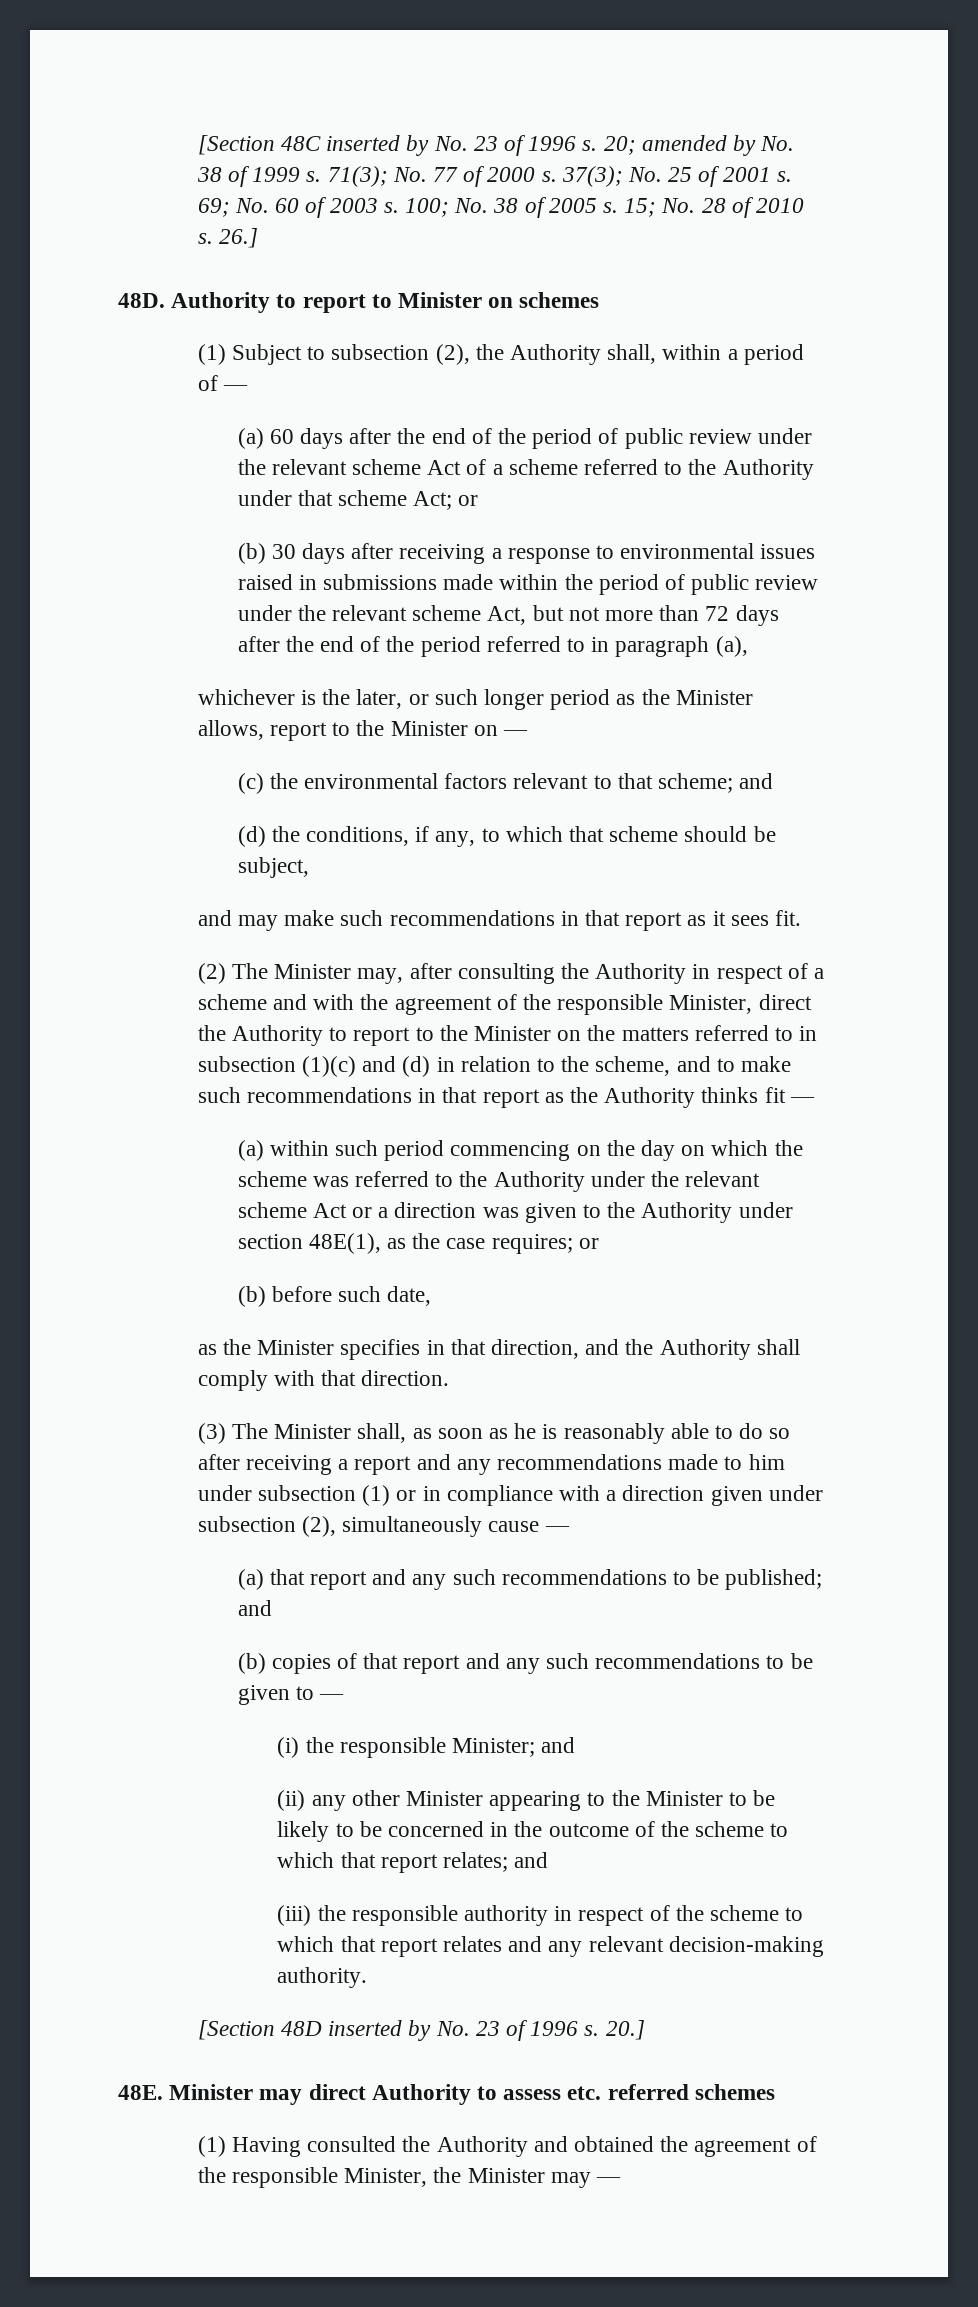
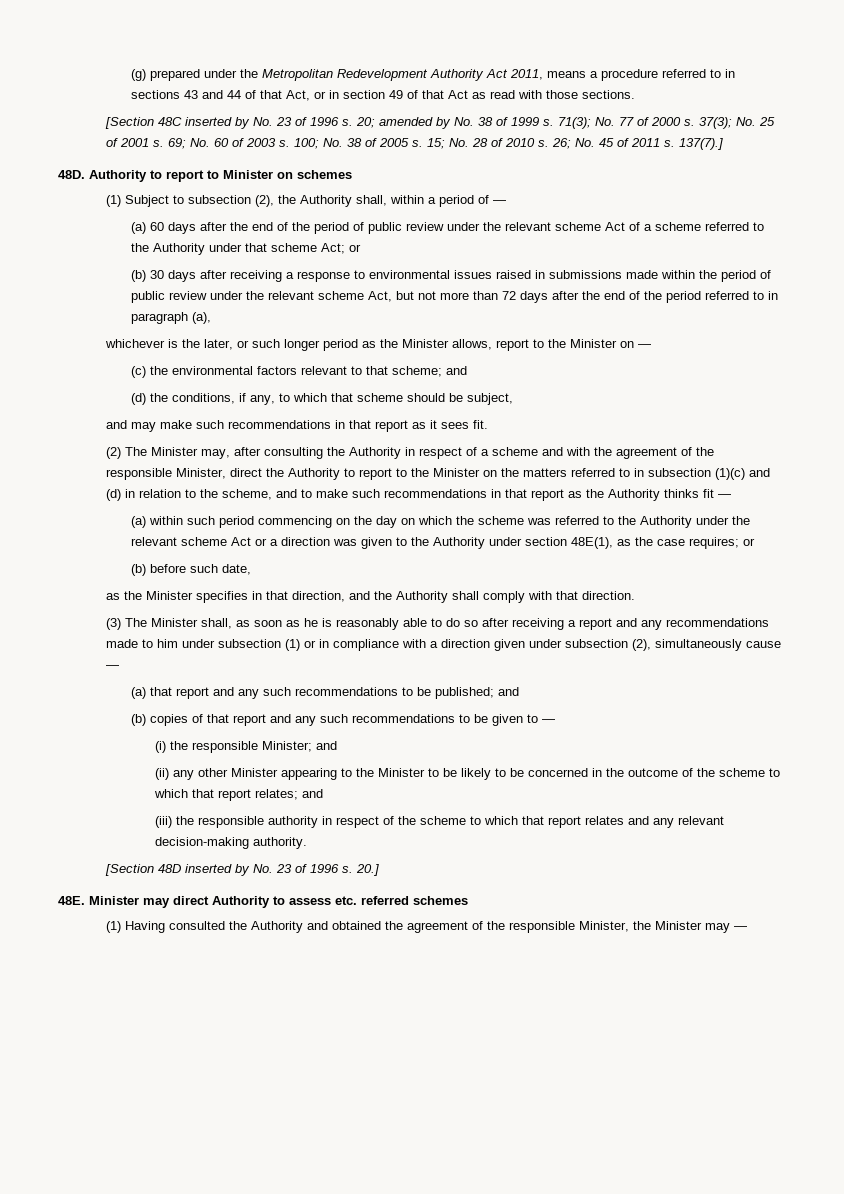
(197, 145) none -> [130,69,735,81] [130,90,635,101] (g) prepared under the Metropolitan Redevelopment Authority Act 2011, means a procedure referred to in sections 43 and 44 of that Act, or in section 49 of that Act as read with those sections. //
[218,228,258,248] 26.] -> [552,138,724,150] 26; No. 45 of 2011 s. 137(7).]

